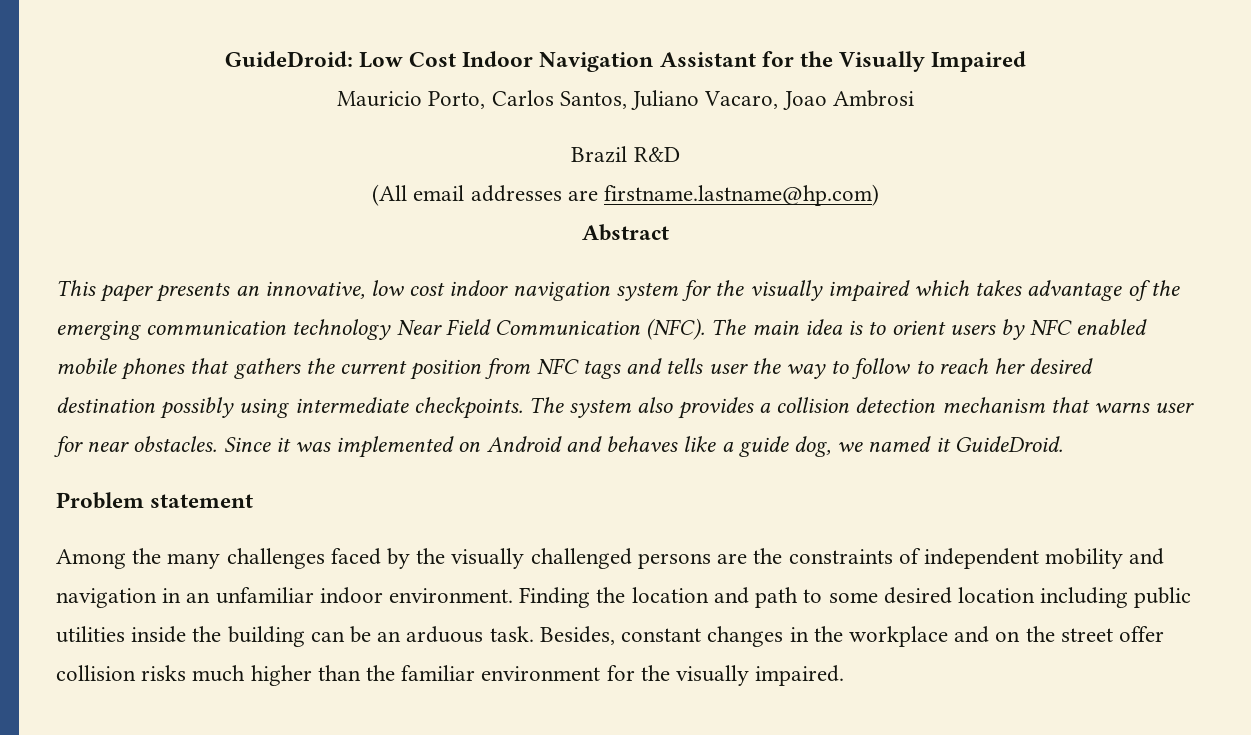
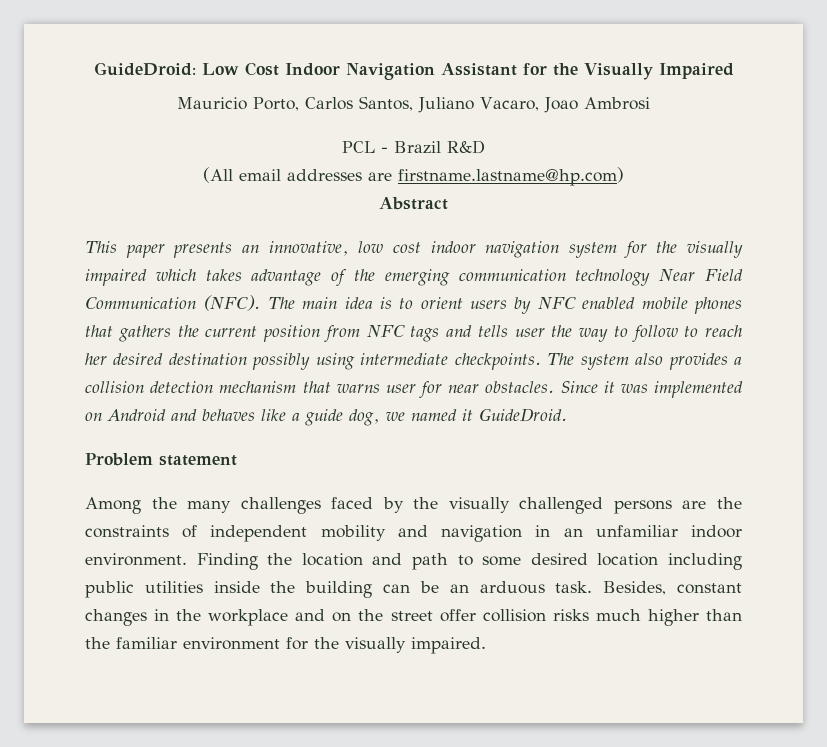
(914, 98) none -> [342,141,388,153] PCL -

